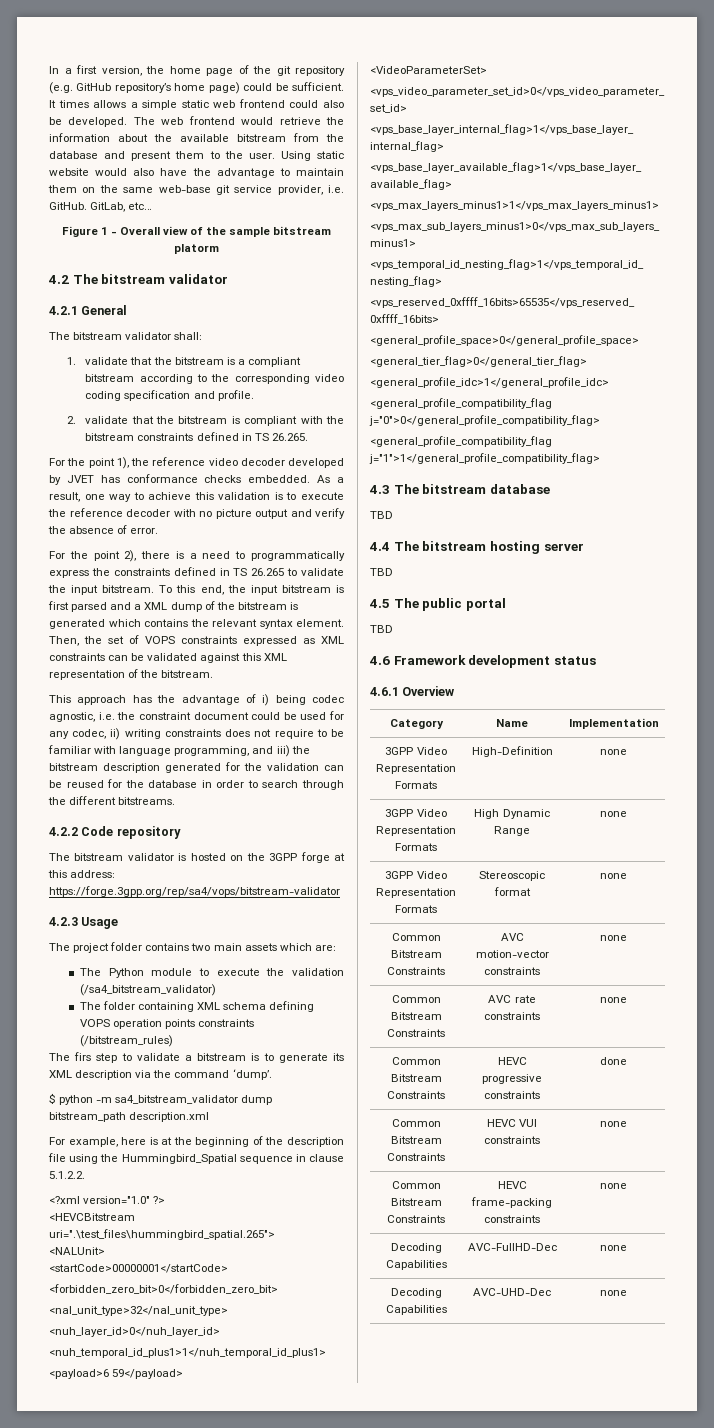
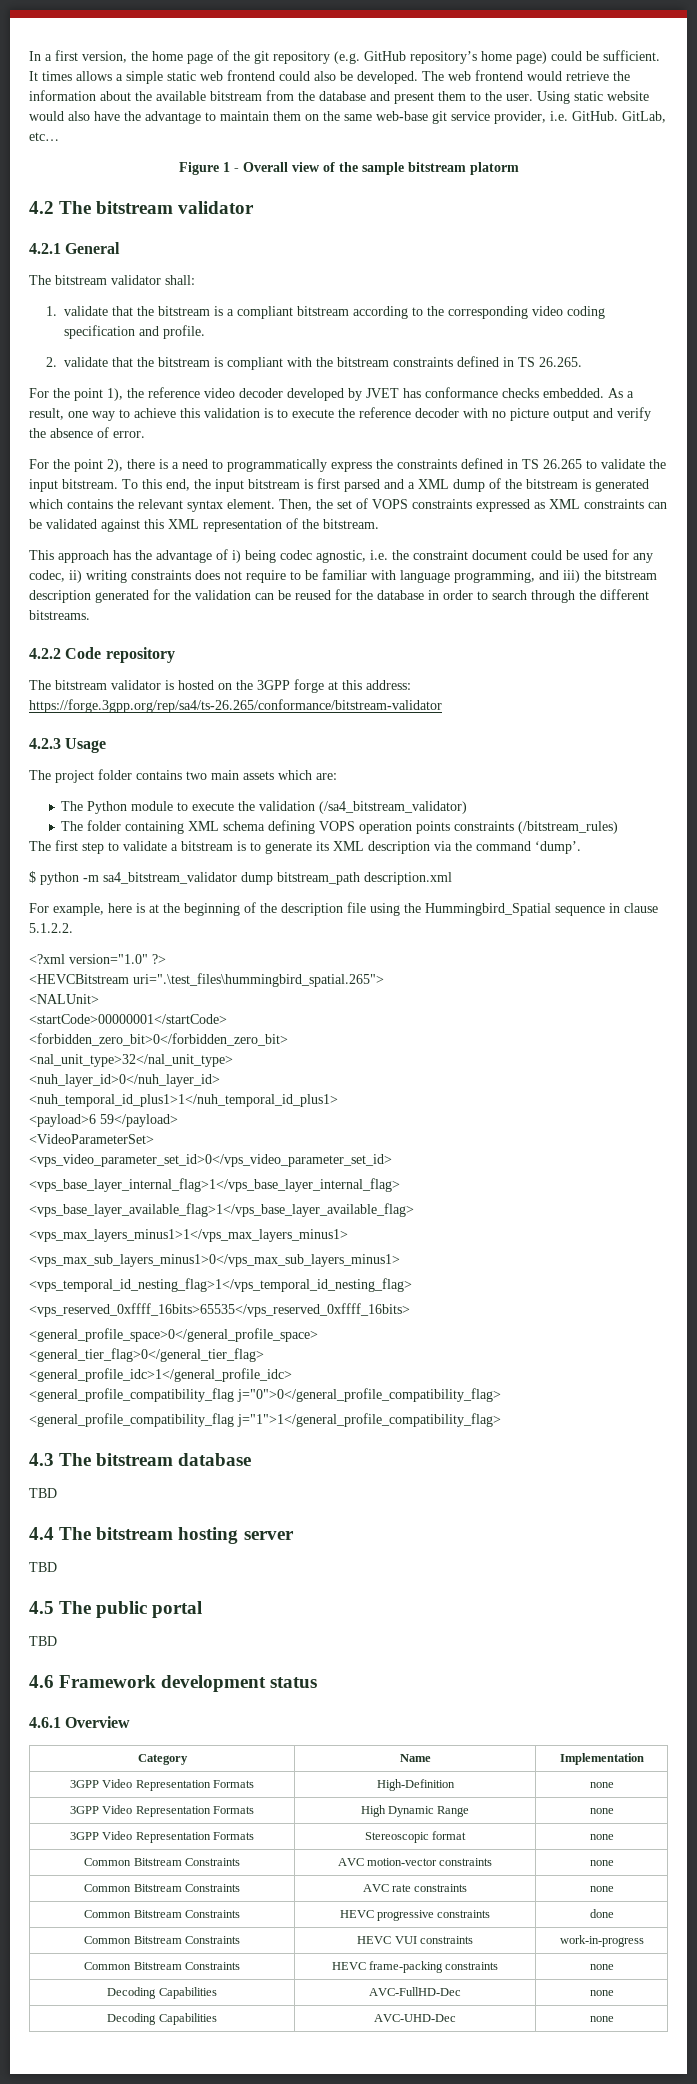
[49,886,340,897] https://forge.3gpp.org/rep/sa4/vops/bitstream-validator -> [29,699,442,713] https://forge.3gpp.org/rep/sa4/ts-26.265/conformance/bitstream-validator
[74,1052,92,1061] firs -> [55,840,78,851] first
[600,1121,627,1127] | none -> [559,1935,644,1947] | work-in-progress

